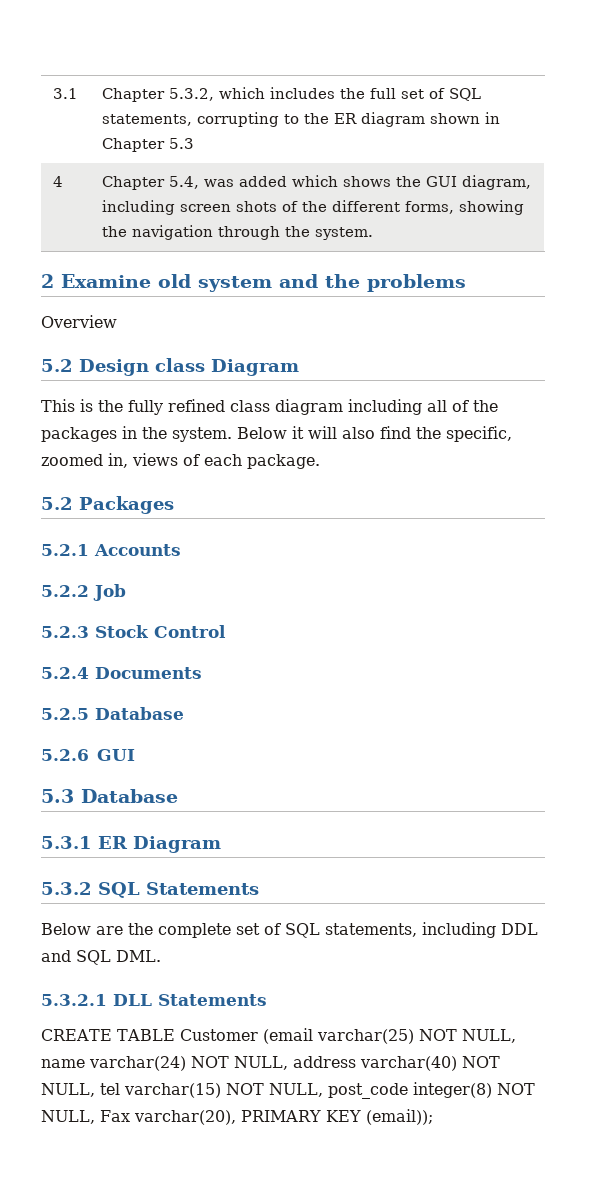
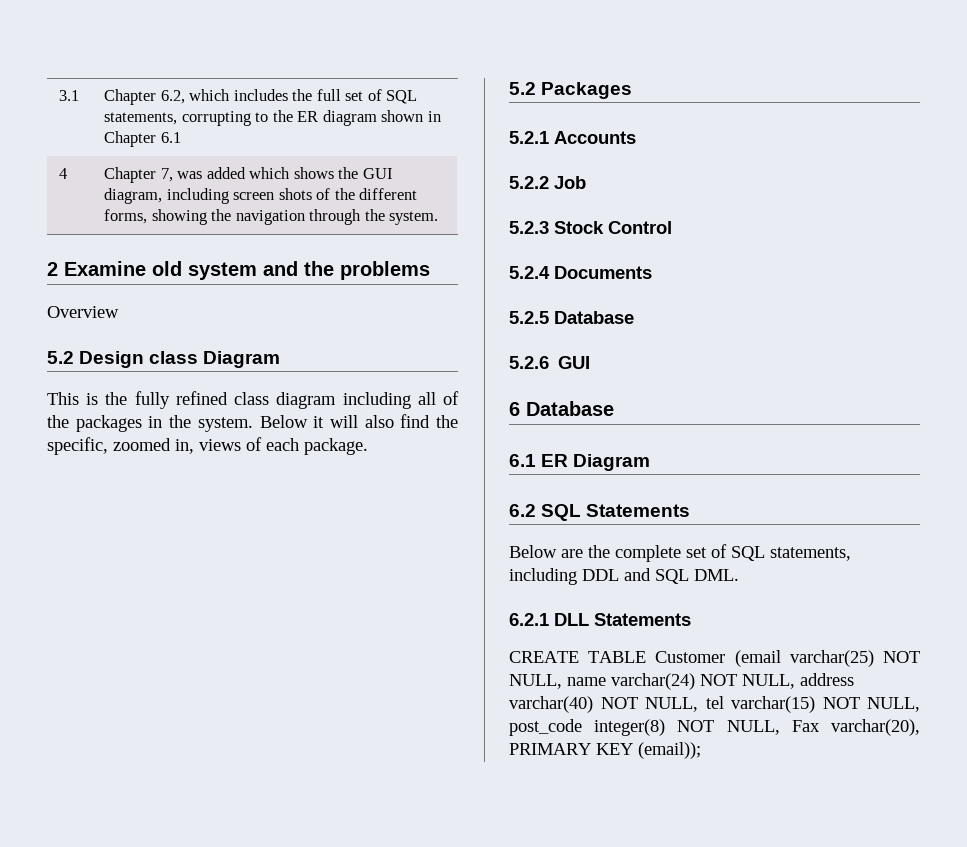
[168,88,214,101] 5.3.2, -> [160,90,185,104] 6.2,
[168,138,194,149] 5.3 -> [160,132,181,143] 6.1
[168,176,199,189] 5.4, -> [160,168,173,182] 7,
[41,789,178,803] [41,836,92,849] 5.3 Database // 5.3.1 -> [509,401,614,416] [509,454,536,467] 6 Database // 6.1
[41,882,92,895] 5.3.2 -> [509,504,536,517] 6.2
[41,994,107,1006] 5.3.2.1 -> [509,613,549,626] 6.2.1

